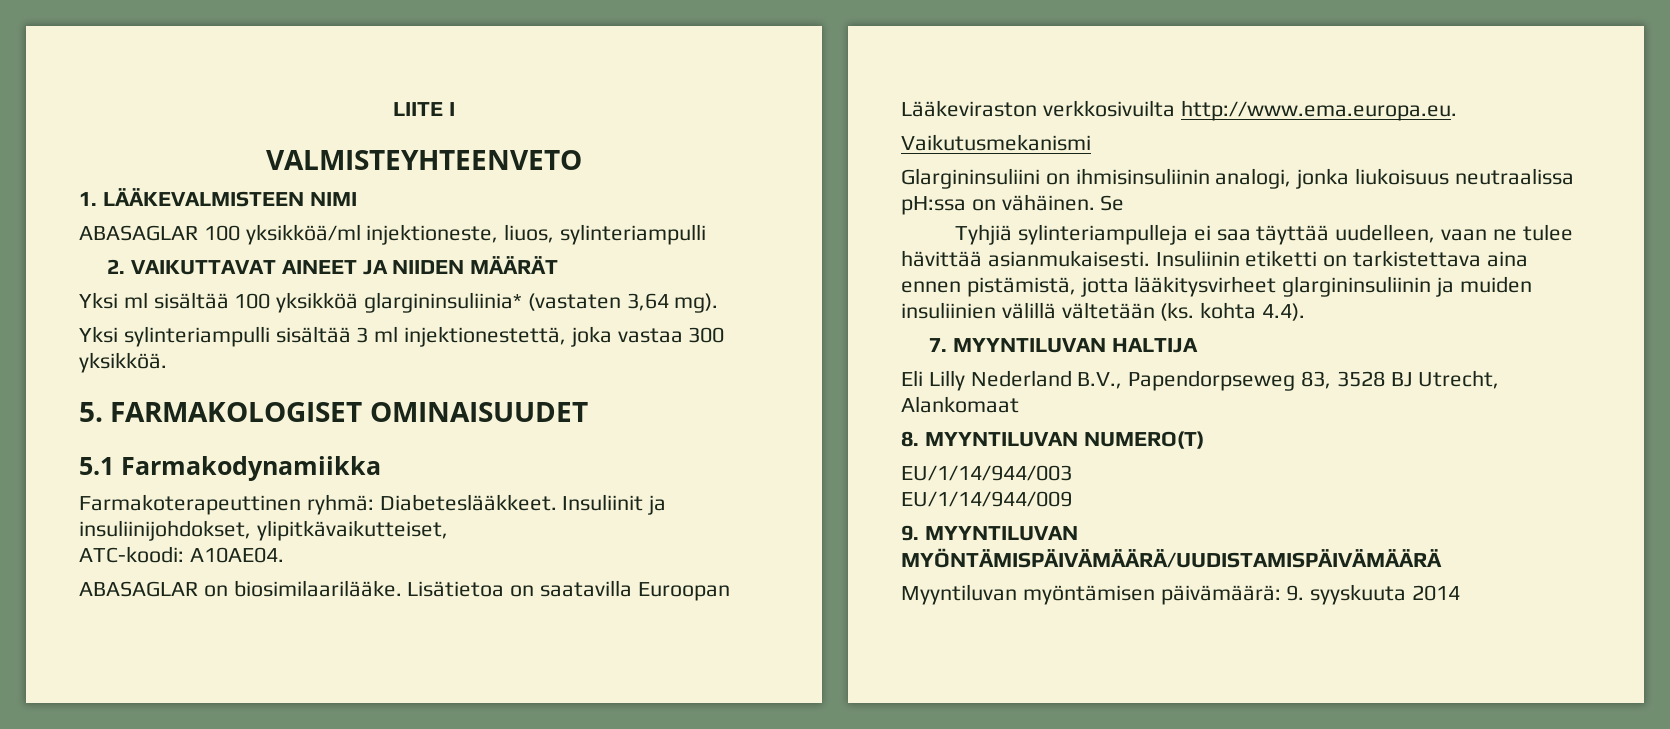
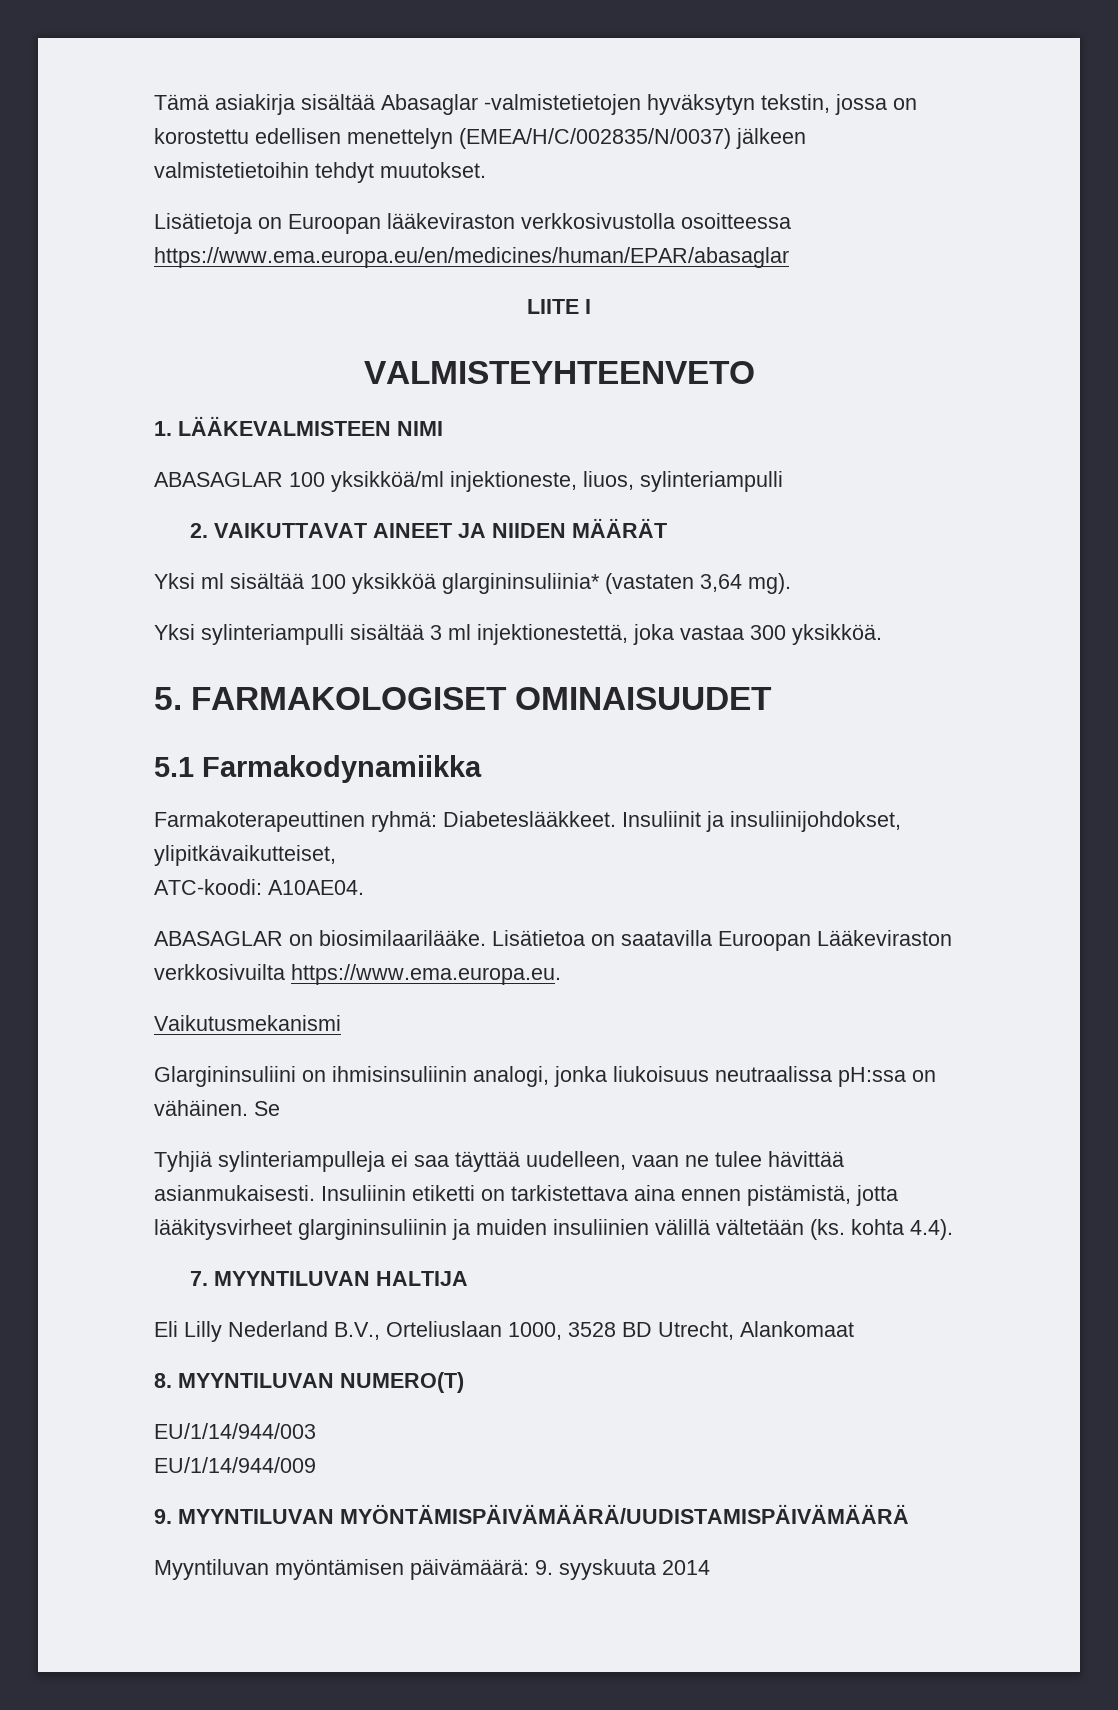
(393, 109) none -> [154,94,917,115] [154,128,806,149] [154,162,486,183] [154,213,791,234] [154,247,789,268] Tämä asiakirja sisältää Abasaglar -valmistetietojen hyväksytyn tekstin, jossa on korostettu edellisen menettelyn (EMEA/H/C/002835/N/0037) jälkeen valmistetietoihin tehdyt muutokset. // Lisätietoja on Euroopan lääkeviraston verkkosivustolla osoitteessa https://www.ema.europa.eu/en/medicines/human/EPAR/abasaglar //
[1180,100,1457,121] http://www.ema.europa.eu. -> [291,964,561,985] https://www.ema.europa.eu.
[1128,370,1413,391] Papendorpseweg 83, 3528 BJ -> [386,1321,652,1340] Orteliuslaan 1000, 3528 BD

